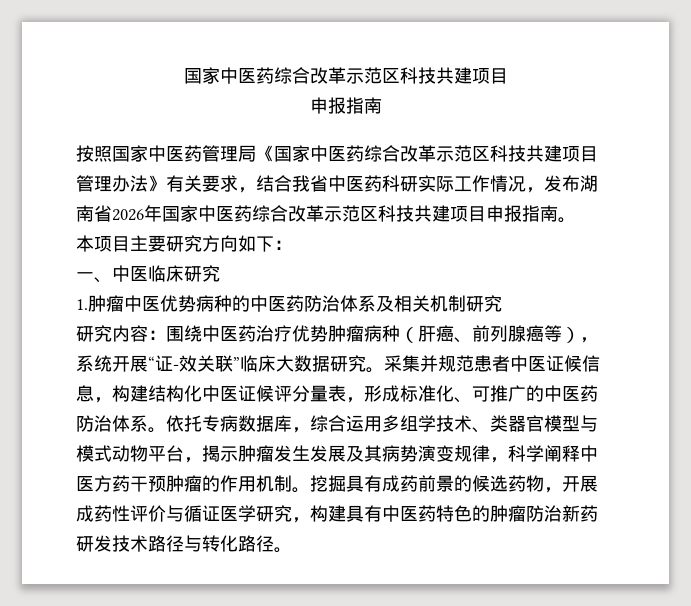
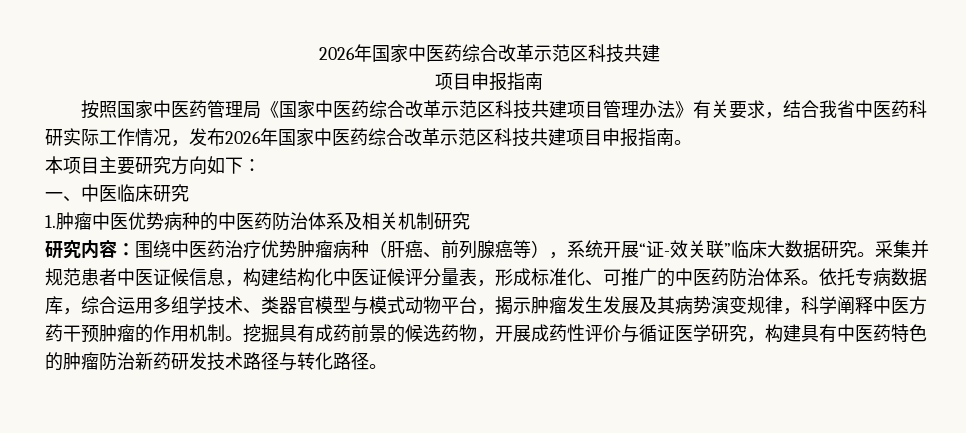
[183,67,508,84] 国家中医药综合改革示范区科技共建项目 // -> [318,44,660,63] [435,73,471,90] 2026年国家中医药综合改革示范区科技共建 // 项目
[580,175,598,192] [76,205,112,222] 湖南省 -> (225, 137) none

